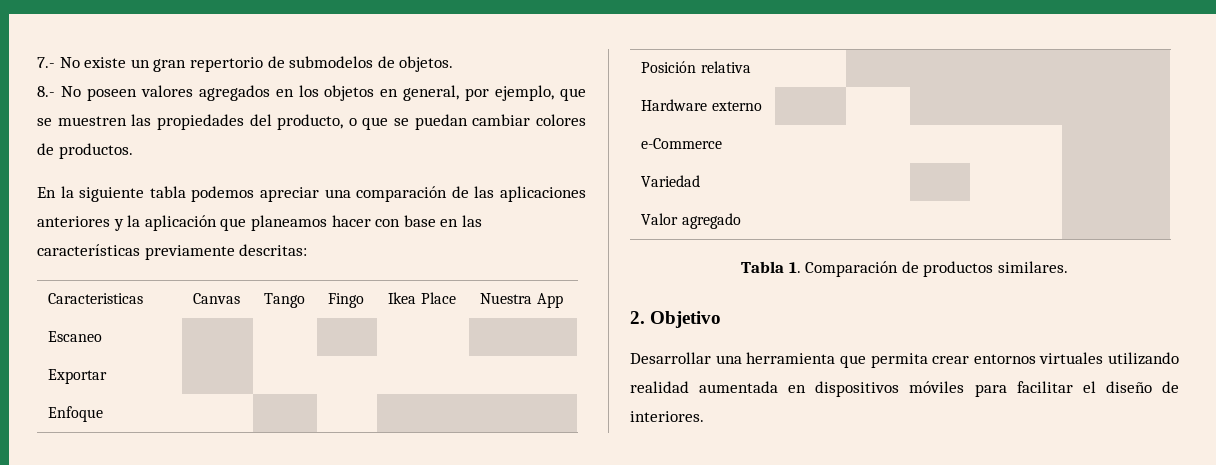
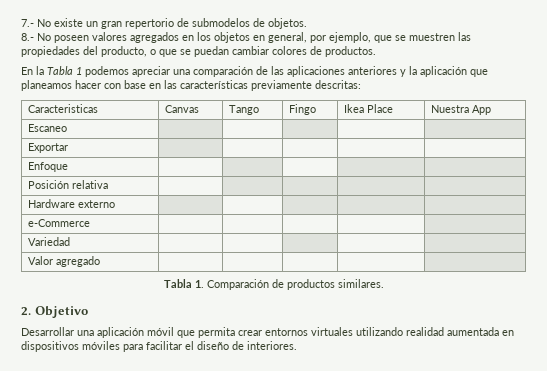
[79,186,186,202] siguiente tabla -> [47,66,82,75] Tabla 1
[746,352,836,364] herramienta -> [97,327,174,338] aplicación móvil

